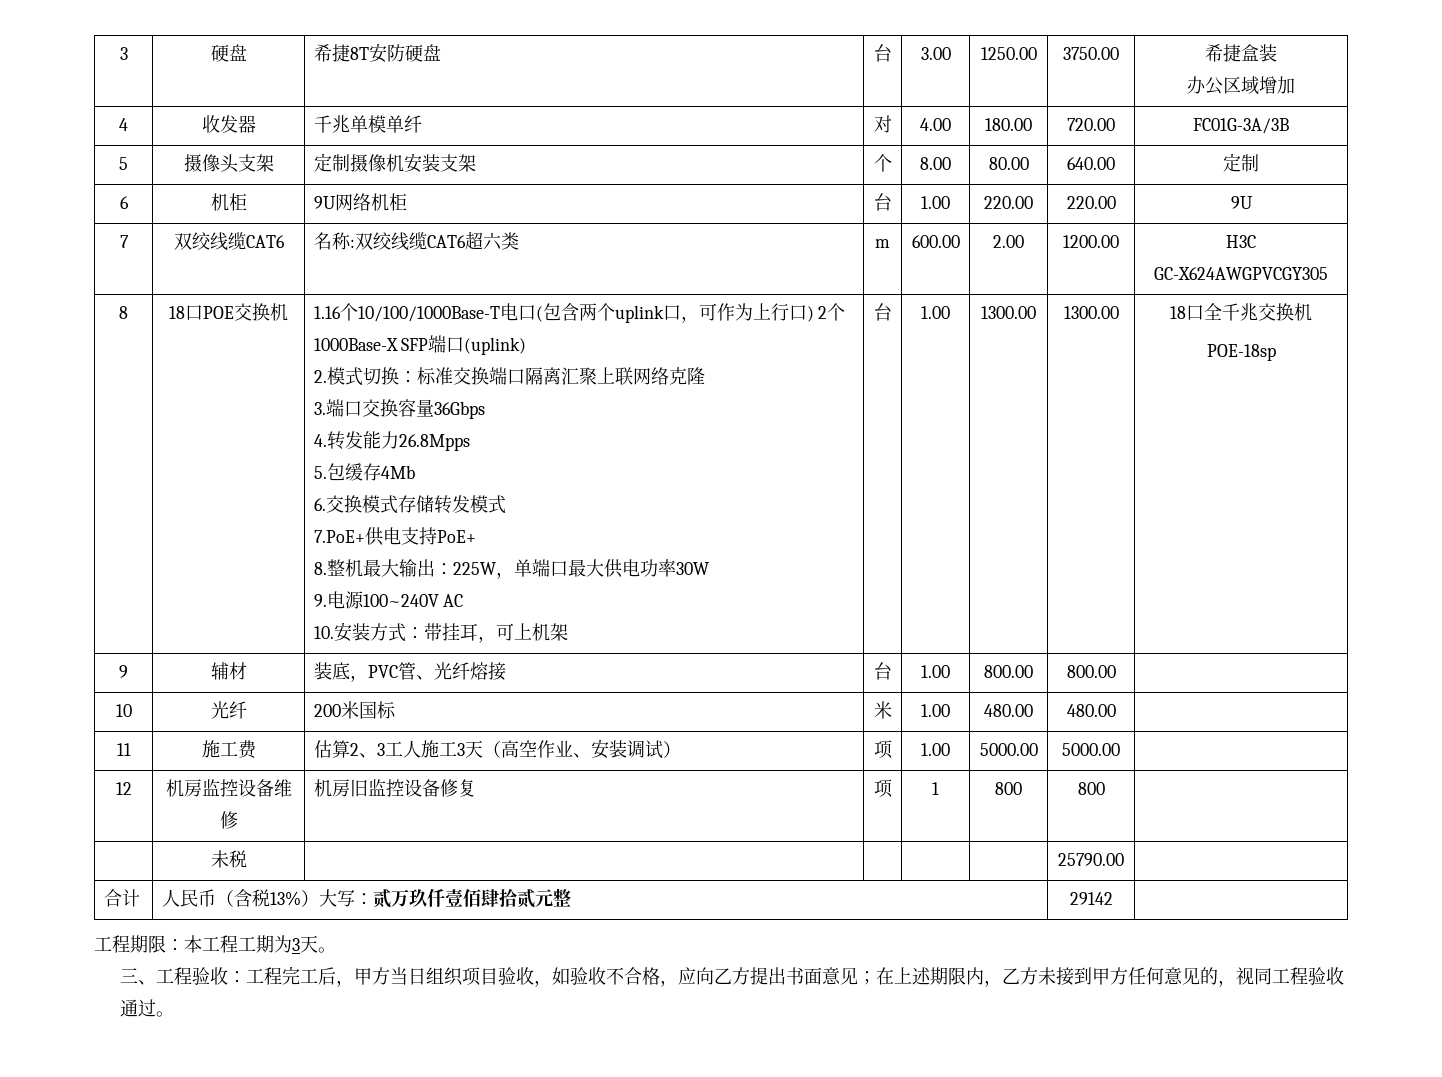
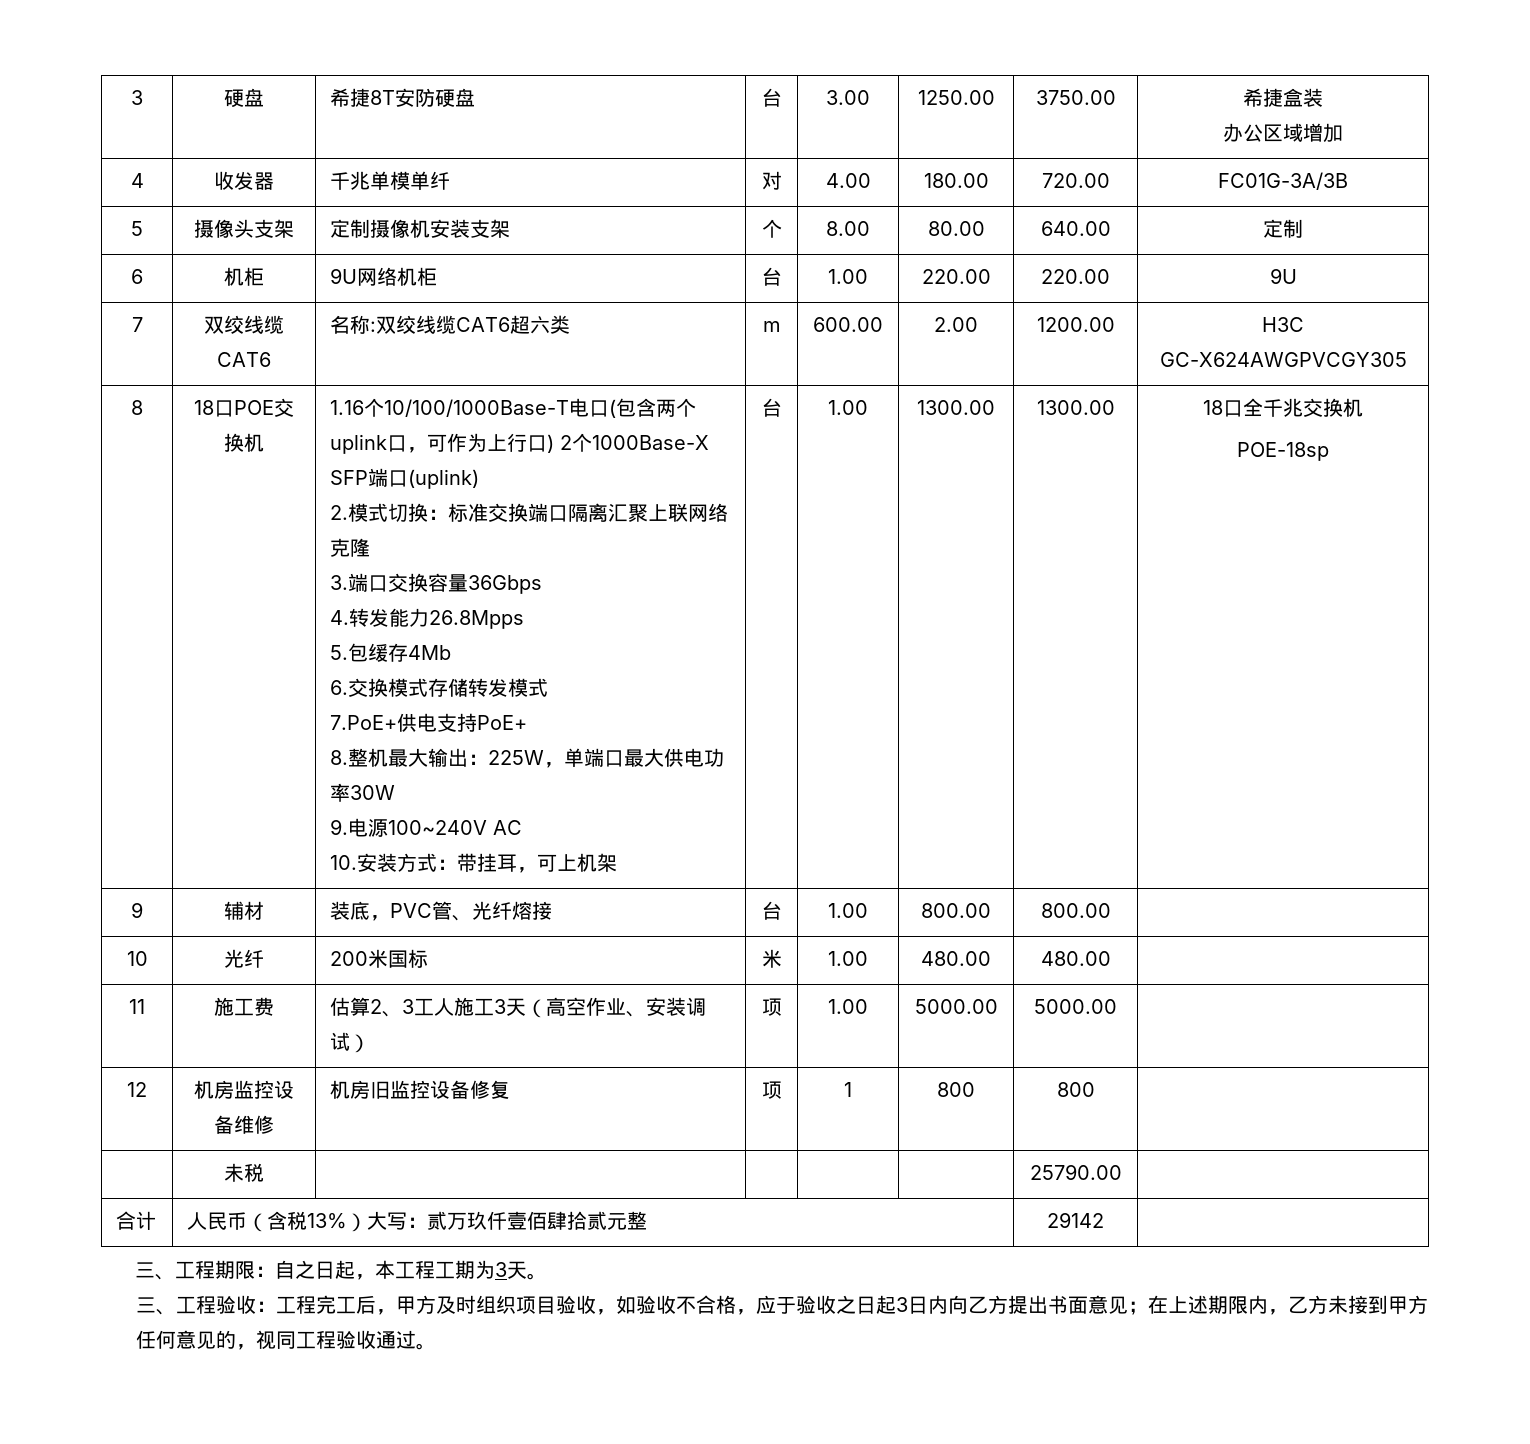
(1113, 898) none -> [135,1262,176,1280] 三、
(184, 945) none -> [275,1260,376,1280] 自之日起，
[389,967,426,985] 当日 -> [435,1295,476,1314] 及时
(696, 976) none -> [775,1295,948,1314] 于验收之日起3日内

